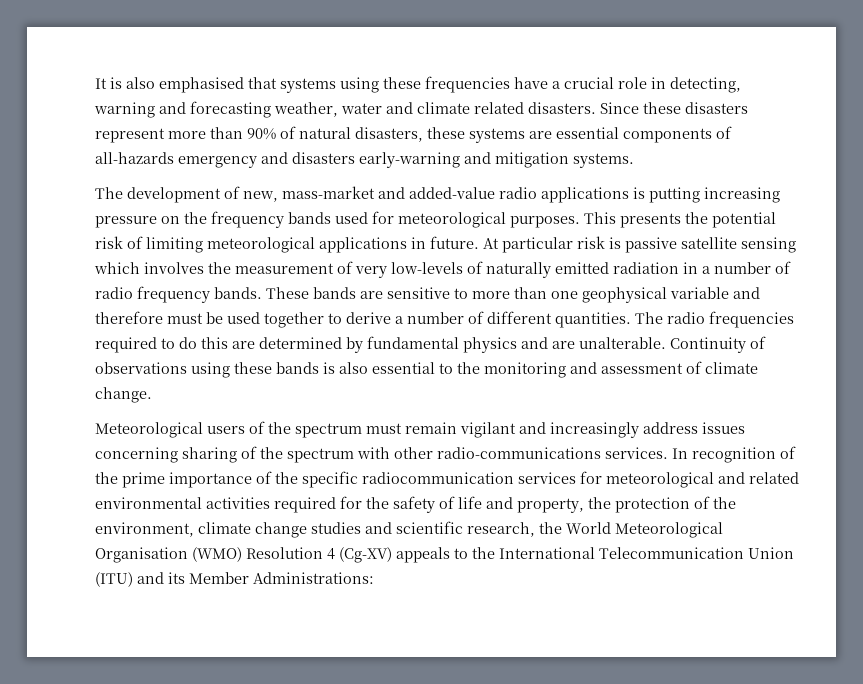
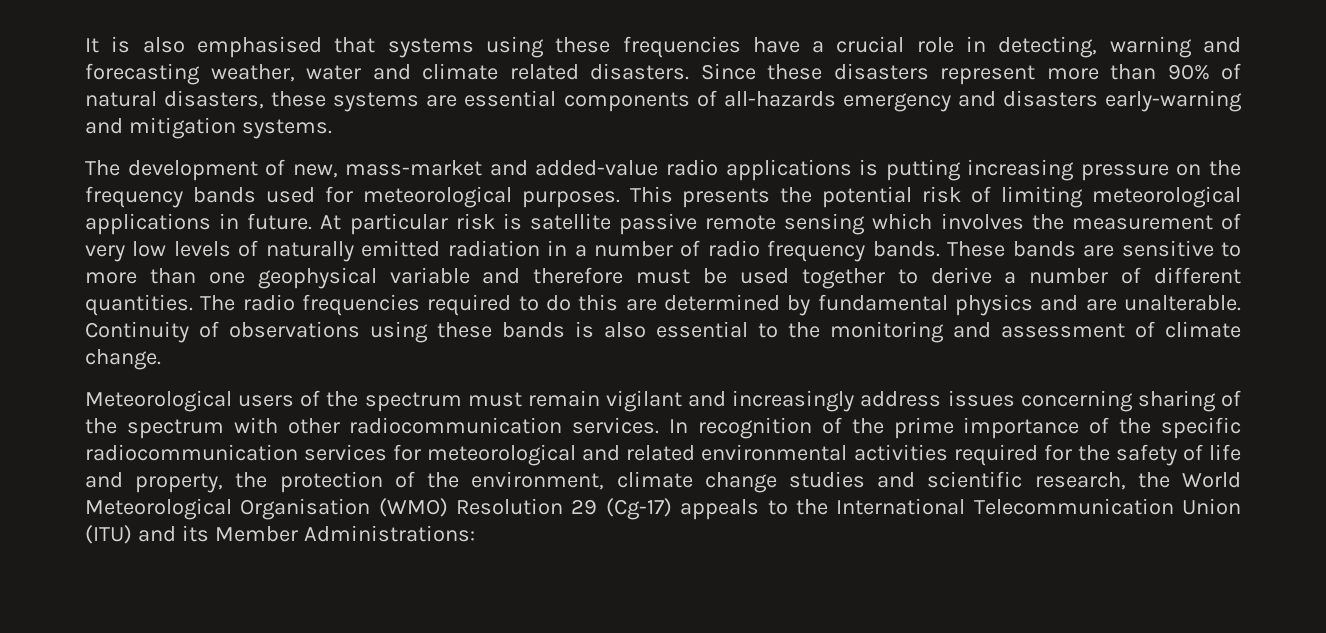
[625,237,737,253] passive satellite -> [529,213,777,235] satellite passive remote
[391,262,463,274] low-levels -> [132,241,231,257] low levels
[437,447,601,459] radio-communications -> [349,417,563,434] radiocommunication
[327,547,392,563] 4 (Cg-XV) -> [571,498,672,520] 29 (Cg-17)

